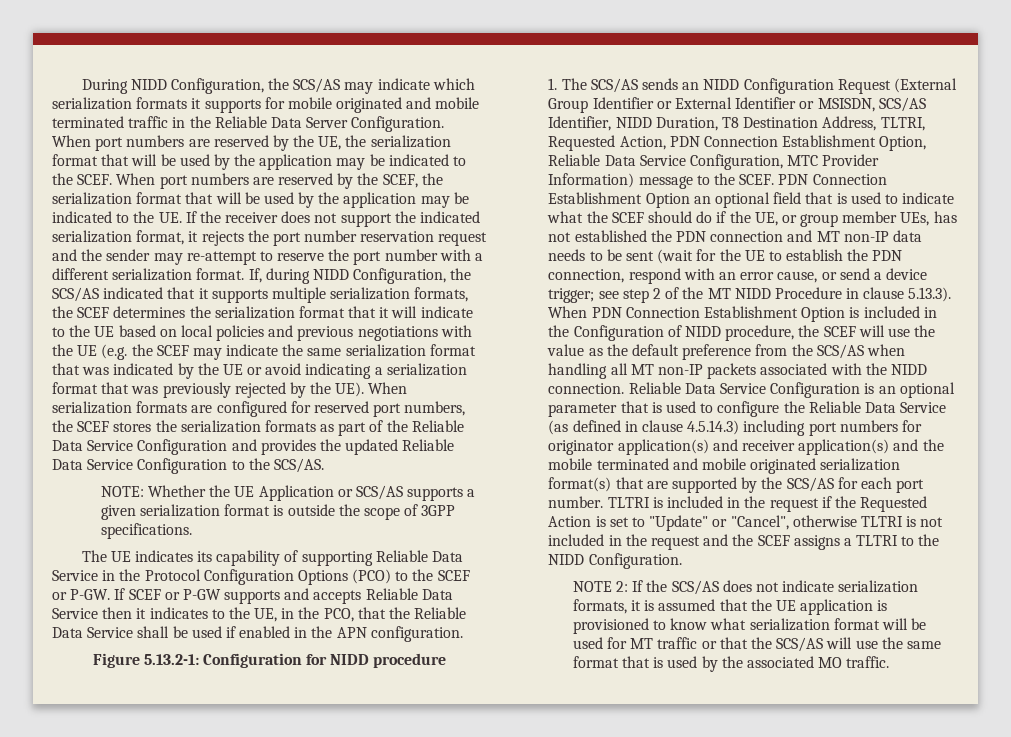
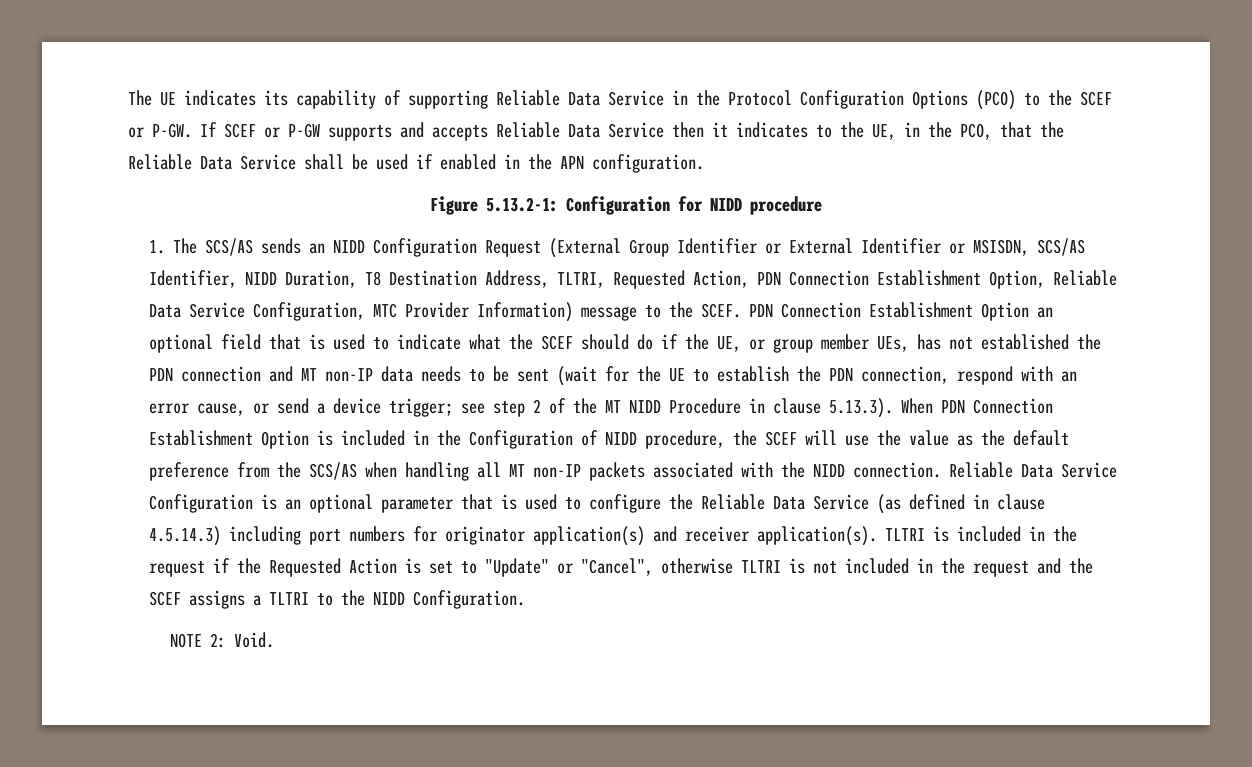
[81,78,475,94] [52,97,480,113] [52,116,445,132] [52,135,451,151] [52,154,467,170] [52,173,443,189] [52,192,469,208] [52,211,481,227] [52,230,488,246] [52,249,484,265] [52,268,472,284] [52,287,469,303] [52,306,473,319] [52,325,472,341] [52,344,476,360] [52,363,467,379] [52,382,408,398] [52,401,466,417] [52,420,464,436] [52,439,455,455] [52,458,324,474] [100,485,476,501] [100,504,456,520] [100,523,192,539] During NIDD Configuration, the SCS/AS may indicate which serialization formats it supports for mobile originated and mobile terminated traffic in the Reliable Data Server Configuration. When port numbers are reserved by the UE, the serialization format that will be used by the application may be indicated to the SCEF. When port numbers are reserved by the SCEF, the serialization format that will be used by the application may be indicated to the UE. If the receiver does not support the indicated serialization format, it rejects the port number reservation request and the sender may re-attempt to reserve the port number with a different serialization format. If, during NIDD Configuration, the SCS/AS indicated that it supports multiple serialization formats, the SCEF determines the serialization format that it will indicate to the UE based on local policies and previous negotiations with the UE (e.g. the SCEF may indicate the same serialization format that was indicated by the UE or avoid indicating a serialization format that was previously rejected by the UE). When serialization formats are configured for reserved port numbers, the SCEF stores the serialization formats as part of the Reliable Data Service Configuration and provides the updated Reliable Data Service Configuration to the SCS/AS. // NOTE: Whether the UE Application or SCS/AS supports a given serialization format is outside the scope of 3GPP specifications. // -> (128, 98) none
[798,439,944,455] [548,458,901,474] [548,477,925,493] [548,496,604,508] application(s) and the mobile terminated and mobile originated serialization format(s) that are supported by the SCS/AS for each port number. -> [756,526,877,546] application(s).
[632,580,919,595] [572,599,888,615] [572,618,927,634] [572,637,941,652] [572,656,890,672] If the SCS/AS does not indicate serialization formats, it is assumed that the UE application is provisioned to know what serialization format will be used for MT traffic or that the SCS/AS will use the same format that is used by the associated MO traffic. -> [233,632,274,648] Void.

